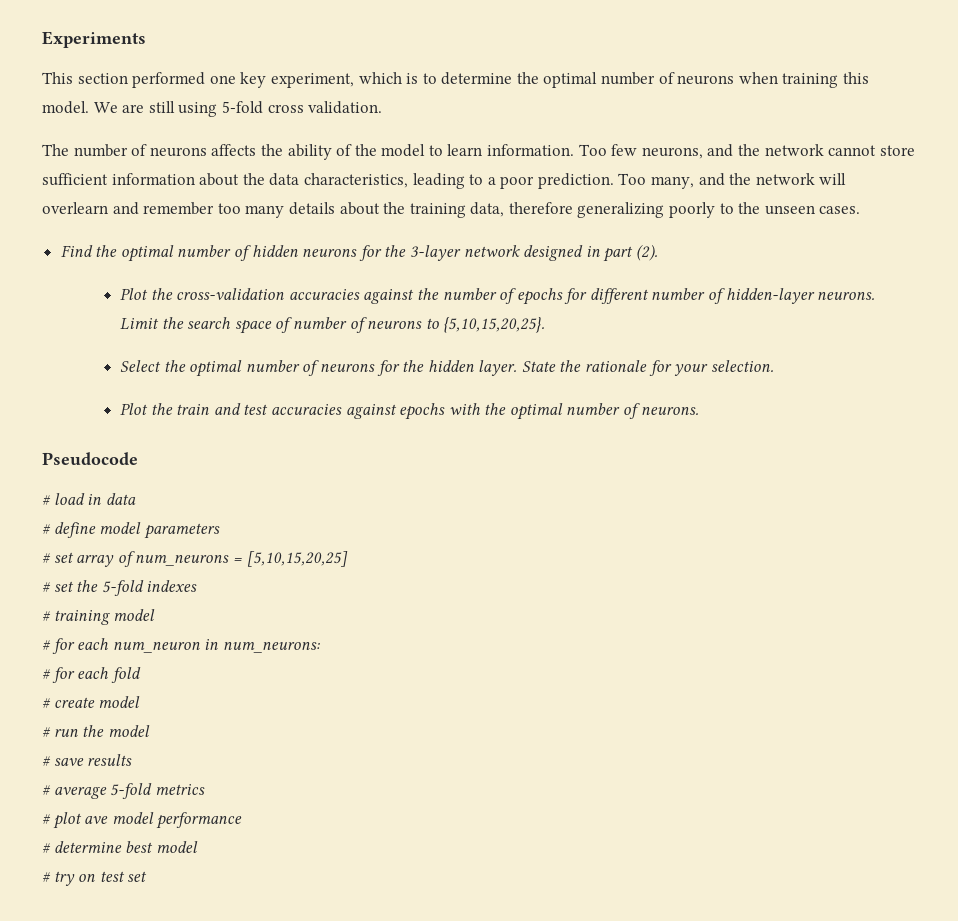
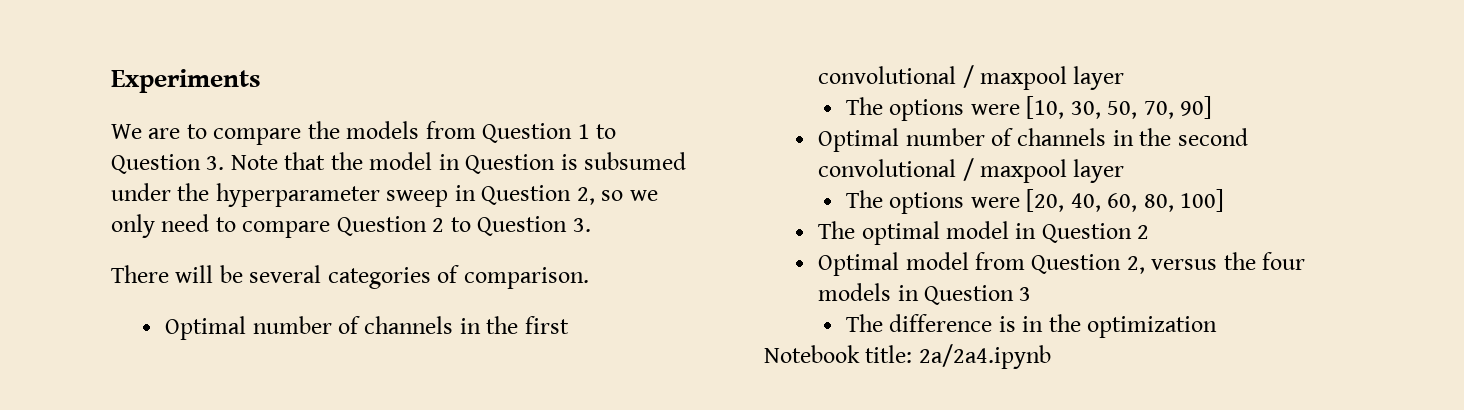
[42,72,870,88] [42,101,383,117] [42,144,915,160] [42,173,847,189] [42,202,861,218] [60,244,658,262] [119,288,876,305] [119,316,546,334] [119,360,774,377] [119,403,699,420] [42,452,138,465] [42,493,136,505] [42,522,220,539] [42,551,348,567] [42,580,198,596] [42,609,156,625] [42,638,320,654] [42,667,141,683] [42,696,141,708] [42,725,150,737] [42,754,133,766] [42,783,205,799] [42,812,243,829] [42,841,198,853] [42,871,148,886] This section performed one key experiment, which is to determine the optimal number of neurons when training this model. We are still using 5-fold cross validation. // The number of neurons affects the ability of the model to learn information. Too few neurons, and the network cannot store sufficient information about the data characteristics, leading to a poor prediction. Too many, and the network will overlearn and remember too many details about the training data, therefore generalizing poorly to the unseen cases. // Find the optimal number of hidden neurons for the 3-layer network designed in part (2). // Plot the cross-validation accuracies against the number of epochs for different number of hidden-layer neurons. Limit the search space of number of neurons to {5,10,15,20,25}. // Select the optimal number of neurons for the hidden layer. State the rationale for your selection. // Plot the train and test accuracies against epochs with the optimal number of neurons. // Pseudocode // # load in data // # define model parameters // # set array of num_neurons = [5,10,15,20,25] // # set the 5-fold indexes // # training model // # for each num_neuron in num_neurons: // # for each fold // # create model // # run the model // # save results // # average 5-fold metrics // # plot ave model performance // # determine best model // # try on test set -> [111,121,617,145] [111,152,687,174] [111,183,658,207] [111,214,591,238] [111,265,589,289] [165,316,569,340] [818,65,1125,90] [845,96,1213,121] [818,128,1248,152] [818,158,1125,183] [845,189,1225,214] [818,221,1150,245] [818,252,1306,276] [818,283,1032,305] [845,314,1218,338] [764,344,1051,369] We are to compare the models from Question 1 to Question 3. Note that the model in Question is subsumed under the hyperparameter sweep in Question 2, so we only need to compare Question 2 to Question 3. // There will be several categories of comparison. // Optimal number of channels in the first convolutional / maxpool layer // The options were [10, 30, 50, 70, 90] // Optimal number of channels in the second convolutional / maxpool layer // The options were [20, 40, 60, 80, 100] // The optimal model in Question 2 // Optimal model from Question 2, versus the four models in Question 3 // The difference is in the optimization // Notebook title: 2a/2a4.ipynb

